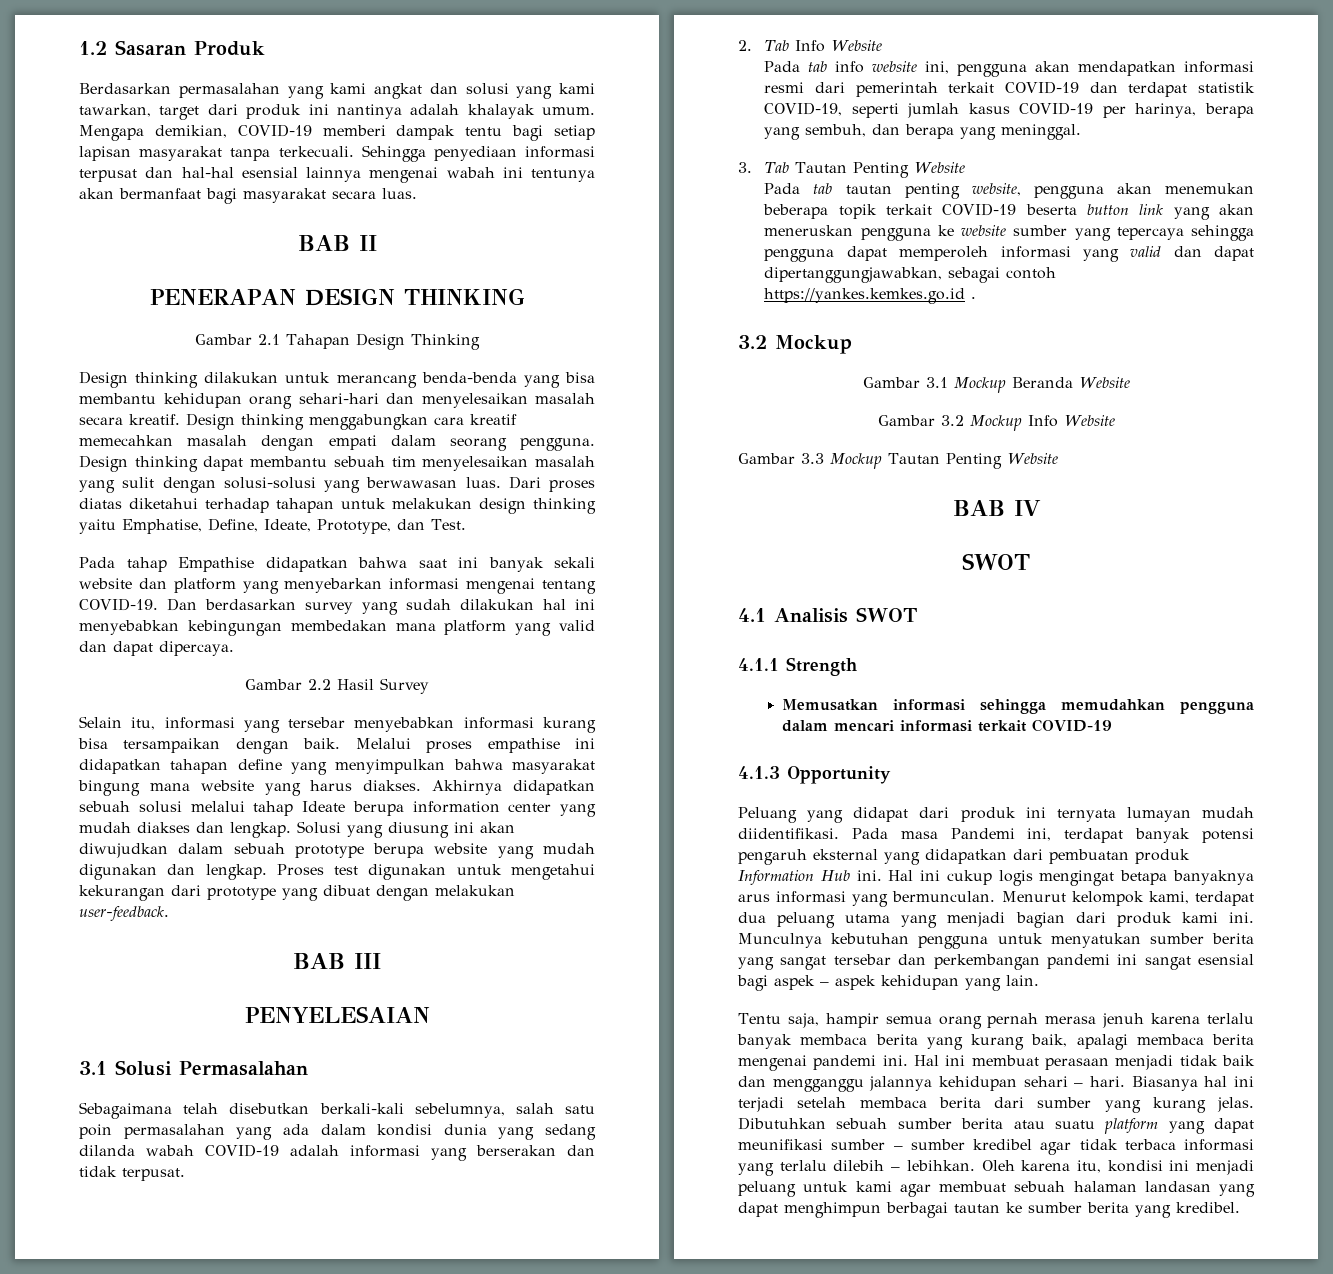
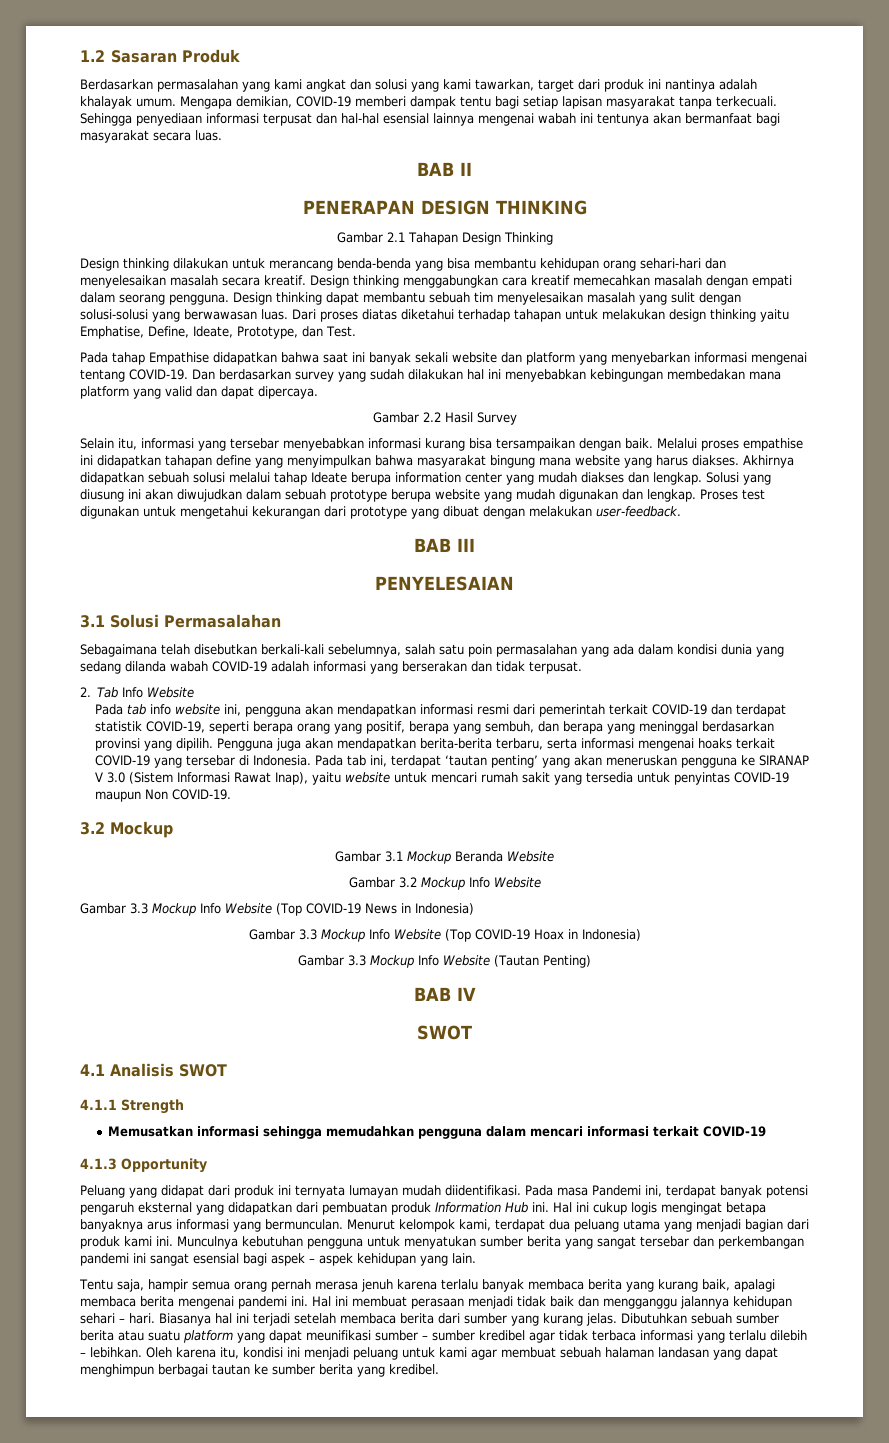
[907,102,1197,118] jumlah kasus COVID-19 per harinya, -> [252,721,405,734] berapa orang yang positif,
[1001,124,1082,140] [738,162,966,178] [764,183,1254,199] [763,203,1164,219] meninggal. // 3. Tab Tautan Penting Website // Pada tab tautan penting website, pengguna akan menemukan beberapa topik terkait COVID-19 beserta button link -> [638,721,774,734] [94,738,775,751] [94,755,538,768] meninggal berdasarkan provinsi yang dipilih. Pengguna juga akan mendapatkan berita-berita terbaru, serta informasi mengenai hoaks terkait COVID-19 yang tersebar di Indonesia. Pada tab ini, terdapat ‘tautan penting’
[961,225,1254,241] [764,246,1254,262] [764,267,1057,283] [764,288,977,304] website sumber yang tepercaya sehingga pengguna dapat memperoleh informasi yang valid dan dapat dipertanggungjawabkan, sebagai contoh https://yankes.kemkes.go.id . -> [758,755,809,766] [94,772,789,785] [94,789,231,802] SIRANAP V 3.0 (Sistem Informasi Rawat Inap), yaitu website untuk mencari rumah sakit yang tersedia untuk penyintas COVID-19 maupun Non COVID-19.
[888,453,1058,469] Tautan Penting Website -> [200,903,474,916] [248,929,641,942] [298,955,591,968] Info Website (Top COVID-19 News in Indonesia) // Gambar 3.3 Mockup Info Website (Top COVID-19 Hoax in Indonesia) // Gambar 3.3 Mockup Info Website (Tautan Penting)

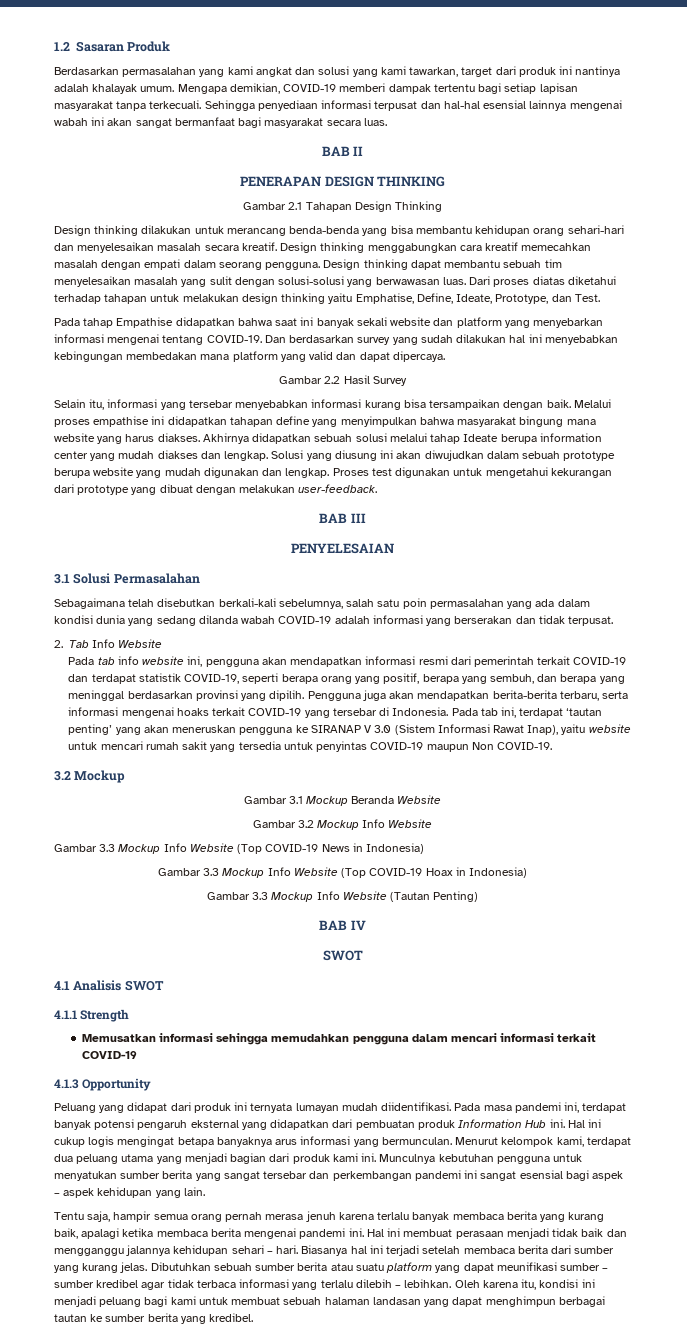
[460,96,491,107] tentu -> [433,84,475,92] tertentu
[597,113,681,126] tentunya akan -> [107,118,172,128] akan sangat
[592,1185,641,1196] Pandemi -> [514,1102,561,1113] pandemi
(775, 1285) none -> [122,1228,154,1237] ketika
[402,1347,497,1360] untuk kami agar -> [144,1296,228,1307] bagi kami untuk

